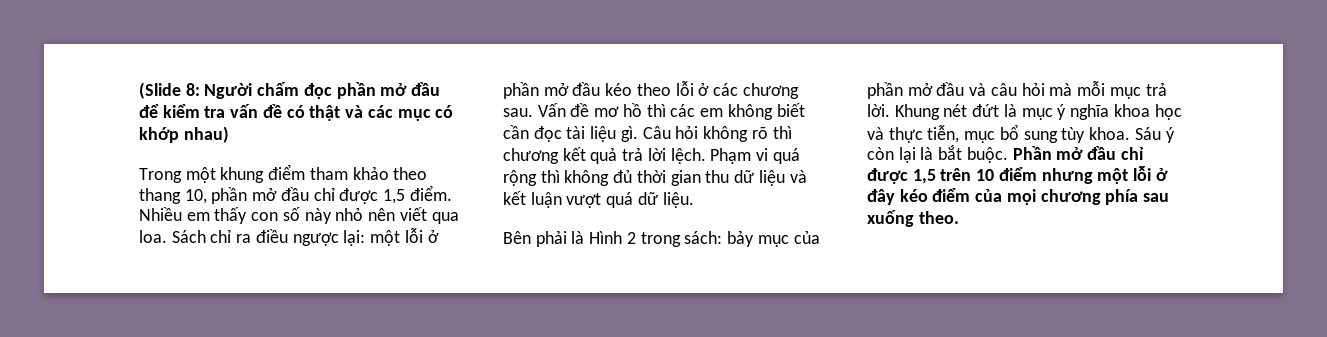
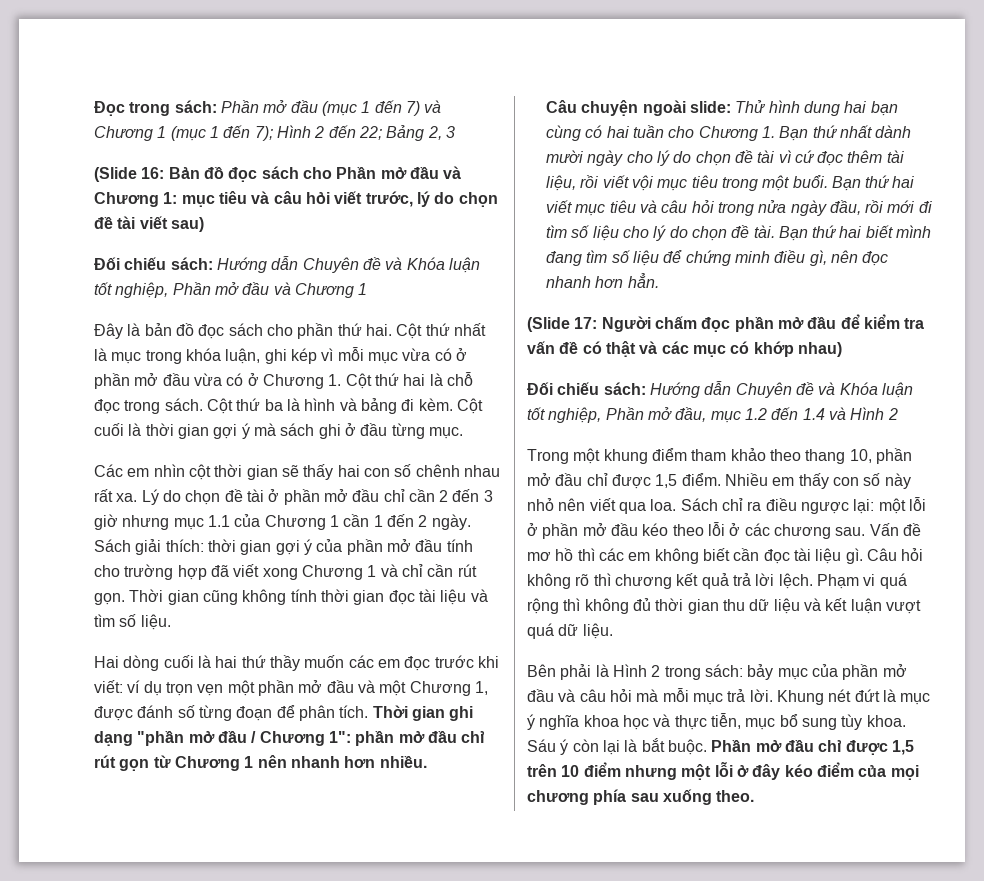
[139,82,200,99] (Slide 8: -> [94,100,442,116] [94,125,455,141] [94,166,462,182] [94,191,498,207] [94,216,204,232] [94,256,480,273] [94,282,368,298] [94,323,486,339] [94,347,467,364] [94,372,473,389] [94,398,483,414] [94,423,463,439] [94,464,500,480] [94,489,493,505] [94,514,471,530] [94,539,473,555] [94,564,477,580] [94,589,488,605] [94,614,171,630] [94,655,499,671] [94,680,488,696] [94,705,474,721] [94,731,486,746] [94,755,427,771] [545,100,898,116] [545,125,912,141] [545,150,904,166] [545,175,915,191] [545,200,932,216] [545,225,932,241] [545,250,889,266] [545,273,659,288] [527,317,598,332] Đọc trong sách: Phần mở đầu (mục 1 đến 7) và Chương 1 (mục 1 đến 7); Hình 2 đến 22; Bảng 2, 3 // (Slide 16: Bản đồ đọc sách cho Phần mở đầu và Chương 1: mục tiêu và câu hỏi viết trước, lý do chọn đề tài viết sau) // Đối chiếu sách: Hướng dẫn Chuyên đề và Khóa luận tốt nghiệp, Phần mở đầu và Chương 1 // Đây là bản đồ đọc sách cho phần thứ hai. Cột thứ nhất là mục trong khóa luận, ghi kép vì mỗi mục vừa có ở phần mở đầu vừa có ở Chương 1. Cột thứ hai là chỗ đọc trong sách. Cột thứ ba là hình và bảng đi kèm. Cột cuối là thời gian gợi ý mà sách ghi ở đầu từng mục. // Các em nhìn cột thời gian sẽ thấy hai con số chênh nhau rất xa. Lý do chọn đề tài ở phần mở đầu chỉ cần 2 đến 3 giờ nhưng mục 1.1 của Chương 1 cần 1 đến 2 ngày. Sách giải thích: thời gian gợi ý của phần mở đầu tính cho trường hợp đã viết xong Chương 1 và chỉ cần rút gọn. Thời gian cũng không tính thời gian đọc tài liệu và tìm số liệu. // Hai dòng cuối là hai thứ thầy muốn các em đọc trước khi viết: ví dụ trọn vẹn một phần mở đầu và một Chương 1, được đánh số từng đoạn để phân tích. Thời gian ghi dạng "phần mở đầu / Chương 1": phần mở đầu chỉ rút gọn từ Chương 1 nên nhanh hơn nhiều. // Câu chuyện ngoài slide: Thử hình dung hai bạn cùng có hai tuần cho Chương 1. Bạn thứ nhất dành mười ngày cho lý do chọn đề tài vì cứ đọc thêm tài liệu, rồi viết vội mục tiêu trong một buổi. Bạn thứ hai viết mục tiêu và câu hỏi trong nửa ngày đầu, rồi mới đi tìm số liệu cho lý do chọn đề tài. Bạn thứ hai biết mình đang tìm số liệu để chứng minh điều gì, nên đọc nhanh hơn hẳn. // (Slide 17:
(229, 134) none -> [527,381,913,398] [527,407,898,423] // Đối chiếu sách: Hướng dẫn Chuyên đề và Khóa luận tốt nghiệp, Phần mở đầu, mục 1.2 đến 1.4 và Hình 2

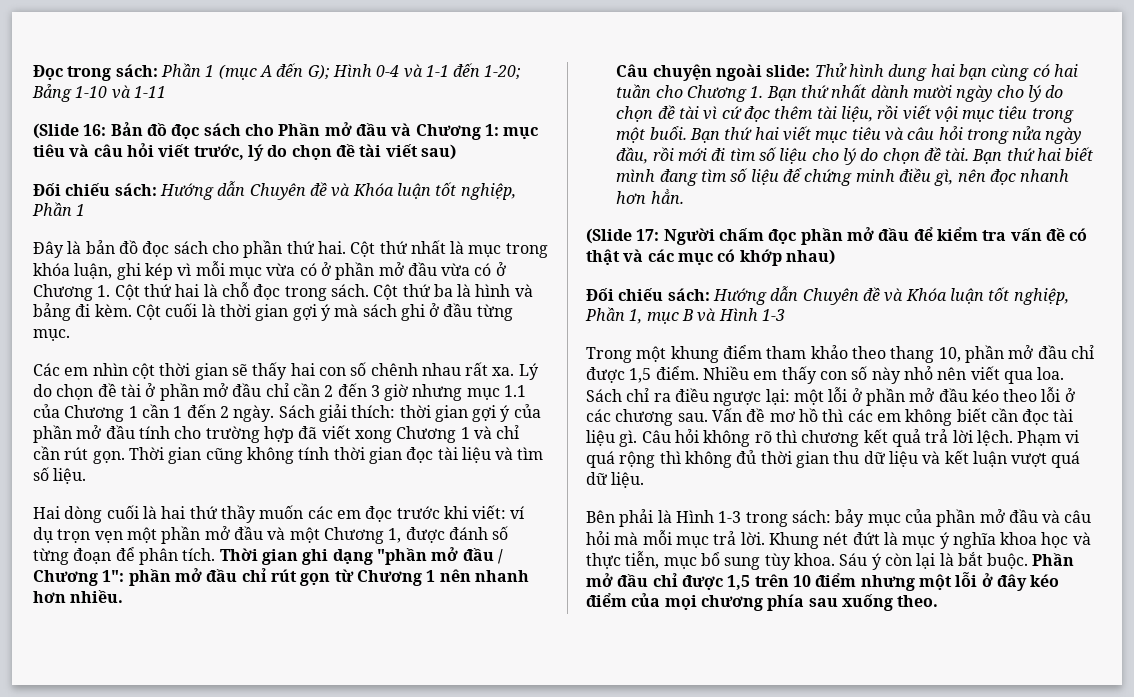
[263,100,442,116] [94,125,455,141] mở đầu (mục 1 đến 7) và Chương 1 (mục 1 đến 7); Hình 2 đến 22; Bảng 2, 3 -> [205,63,522,80] [32,84,166,102] 1 (mục A đến G); Hình 0-4 và 1-1 đến 1-20; Bảng 1-10 và 1-11
[214,282,354,298] mở đầu và Chương -> (72, 209) none
[647,407,825,423] mở đầu, mục 1.2 đến 1.4 -> [629,309,693,324] 1, mục B
[887,408,898,420] 2 -> [761,309,785,321] 1-3
[651,665,661,677] 2 -> [718,511,742,523] 1-3

